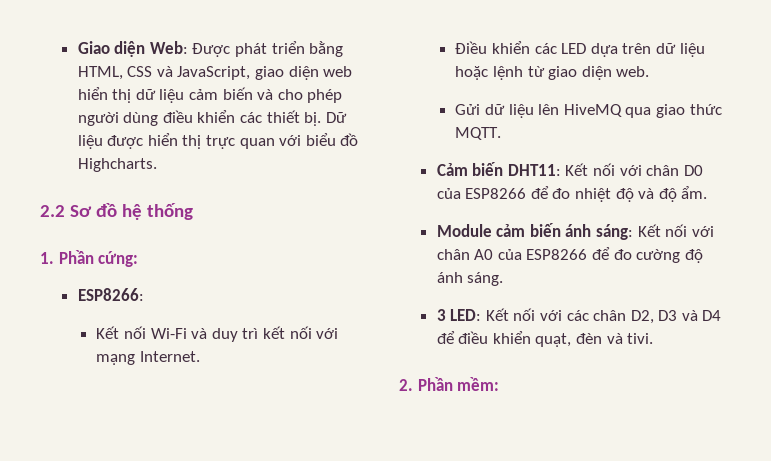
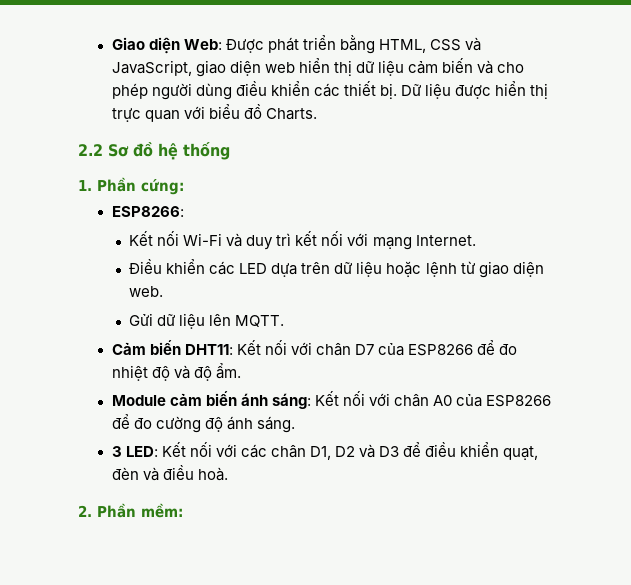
[77,158,157,172] Highcharts. -> [266,108,318,120] Charts.
[563,104,722,118] HiveMQ qua giao thức -> (232, 319) none
[683,165,703,176] D0 -> [355,344,375,355] D7
[630,310,722,324] D2, D3 và D4 -> [310,444,400,460] D1, D2 và D3
[627,333,654,344] tivi. -> [162,465,228,481] điều hoà.

